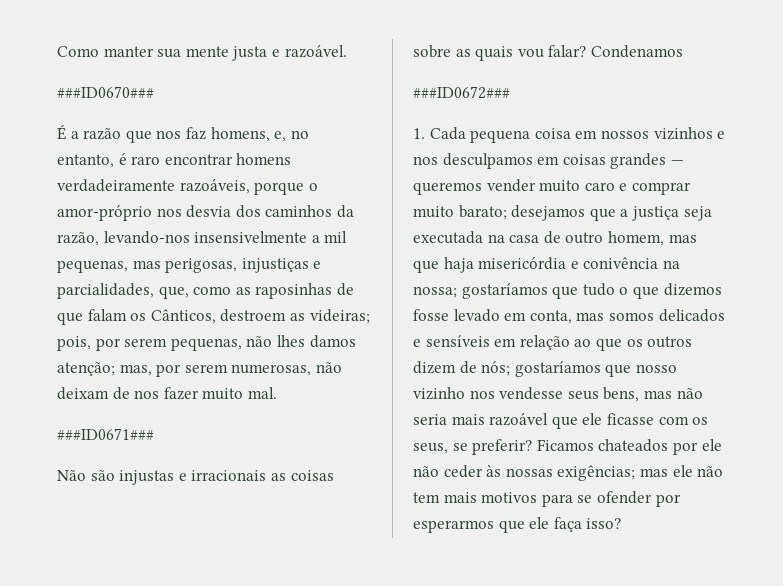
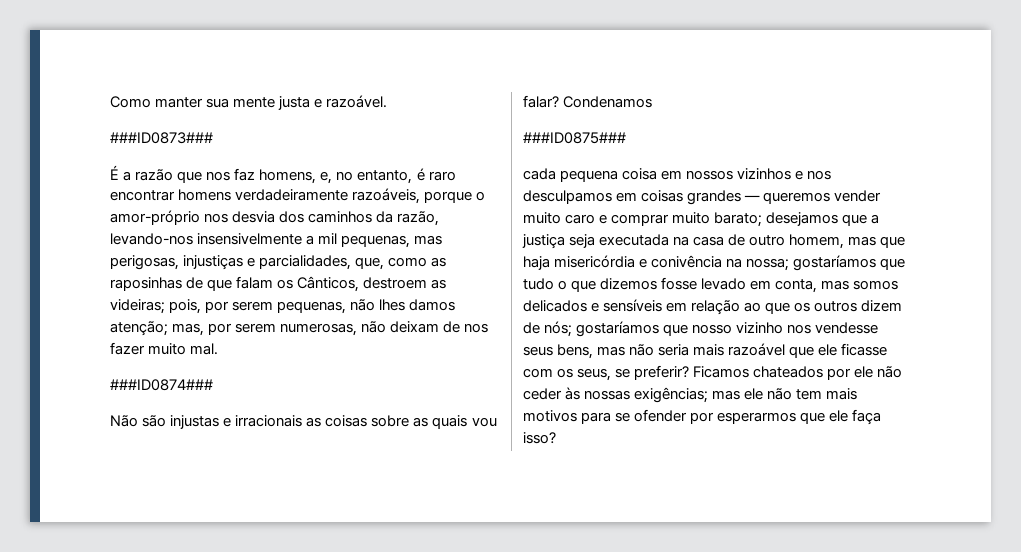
[57,86,154,98] ###ID0670### -> [110,132,213,144] ###ID0873###
[57,428,154,440] ###ID0671### -> [110,379,213,391] ###ID0874###
[413,86,510,99] [413,127,466,140] ###ID0672### // 1. Cada -> [523,132,626,144] [523,168,556,180] ###ID0875### // cada

